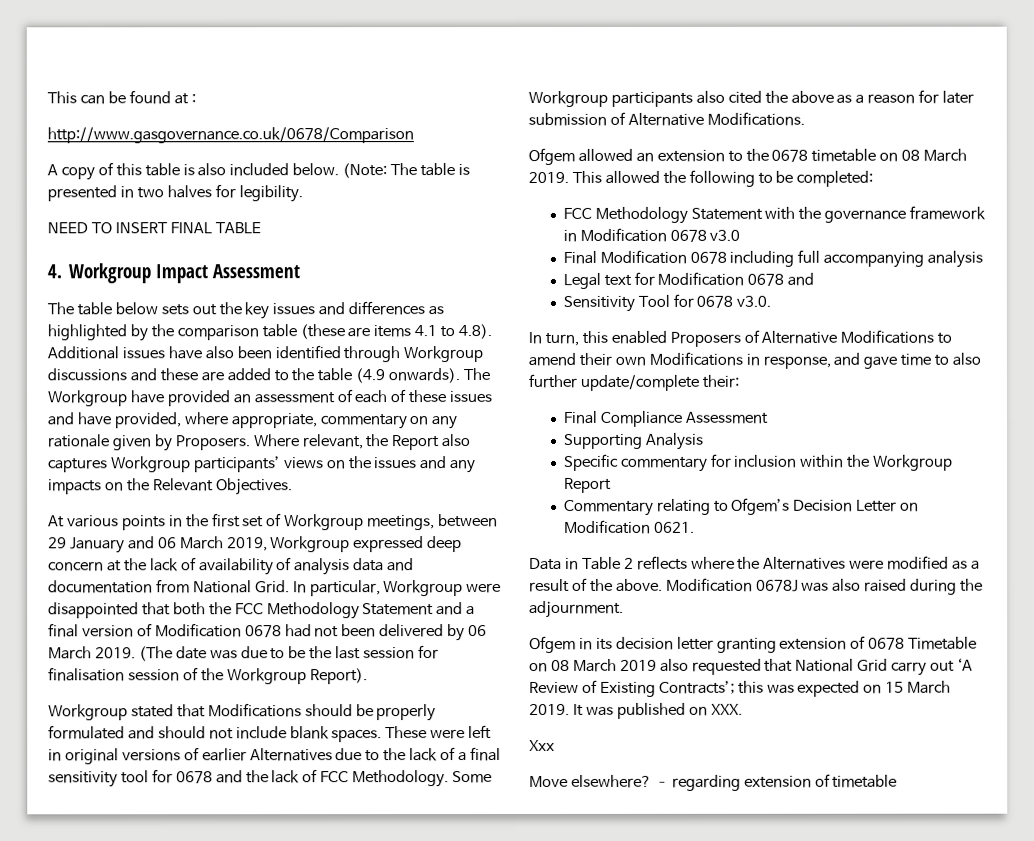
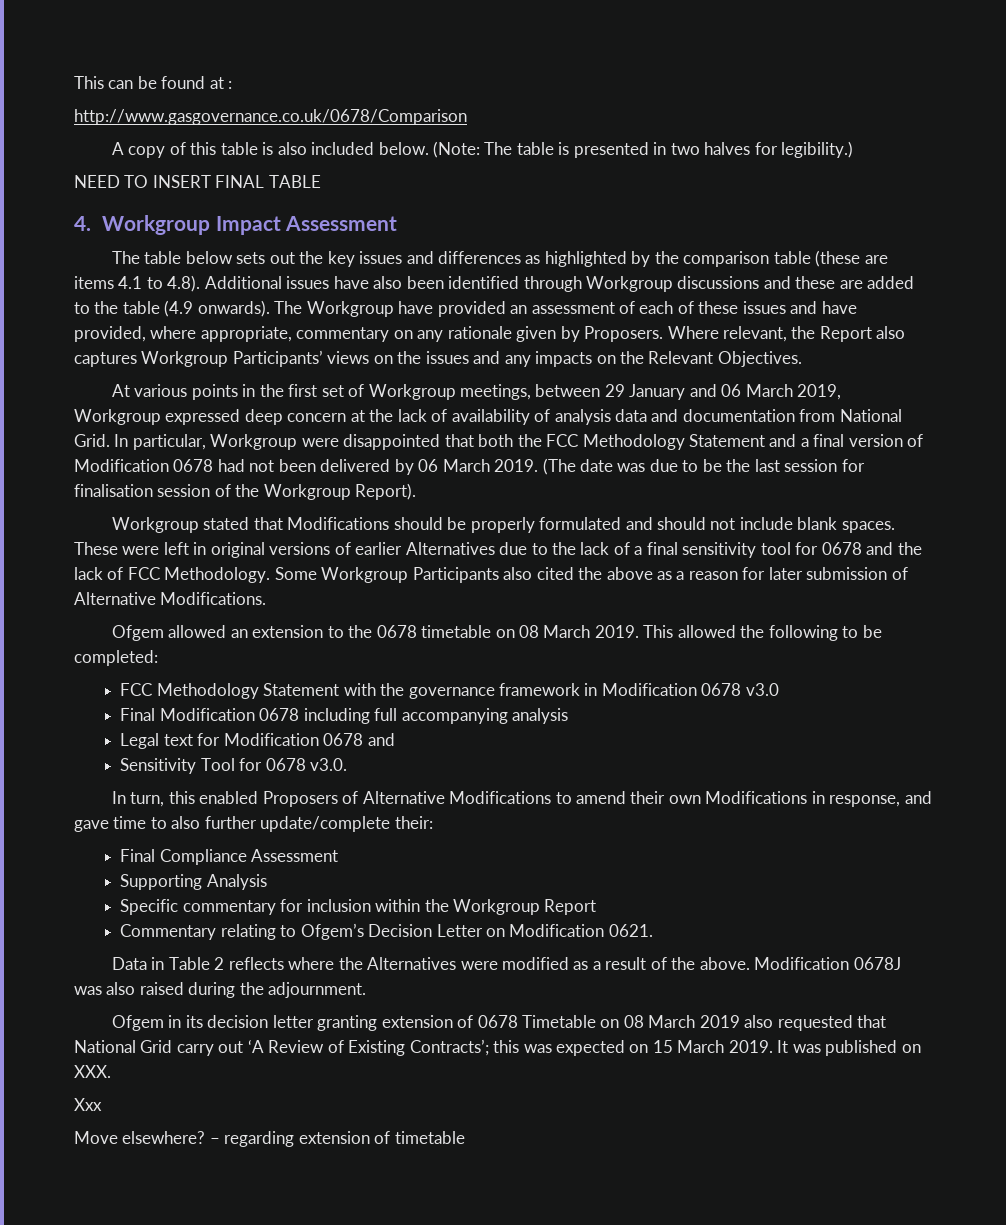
[238,185,303,203] legibility. -> [781,141,854,158] legibility.)
[193,456,281,473] participants’ -> [232,350,323,367] Participants’
[610,91,693,107] participants -> [412,567,499,583] Participants

